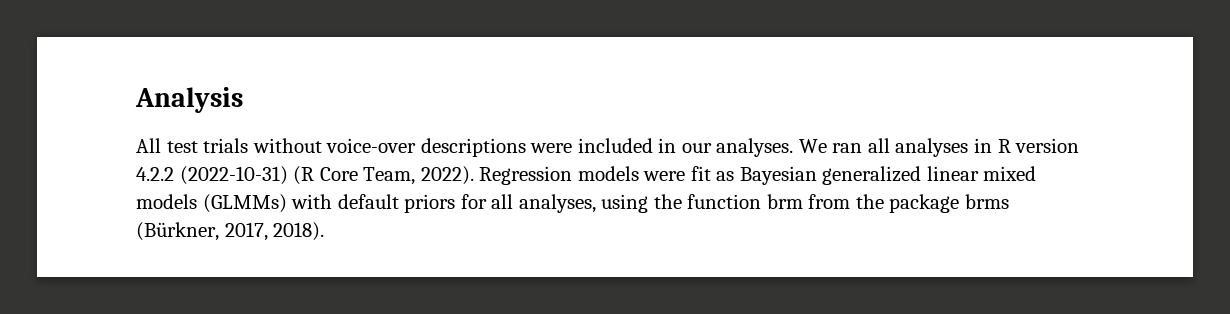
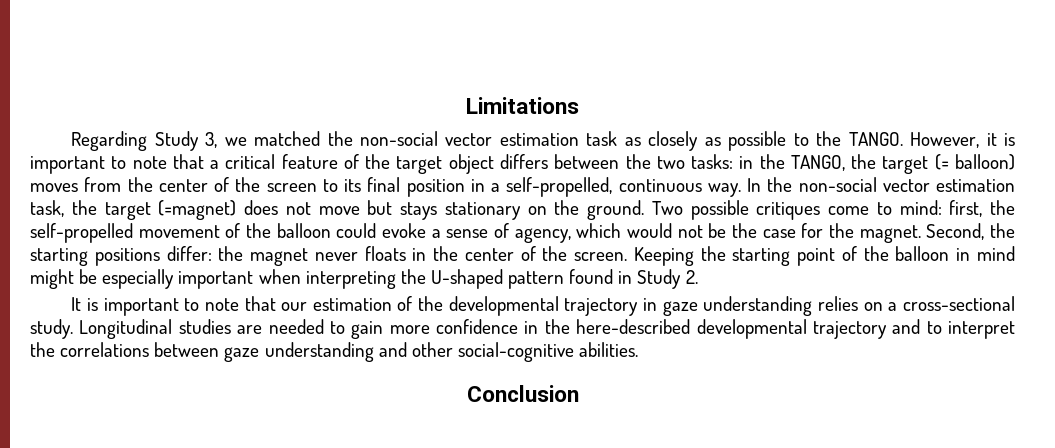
[135,87,243,113] [136,138,1080,157] [136,166,1037,185] [136,194,1010,213] [136,222,325,241] Analysis // All test trials without voice-over descriptions were included in our analyses. We ran all analyses in R version 4.2.2 (2022-10-31) (R Core Team, 2022). Regression models were fit as Bayesian generalized linear mixed models (GLMMs) with default priors for all analyses, using the function brm from the package brms (Bürkner, 2017, 2018). -> [466,97,579,114] [71,131,1015,151] [30,154,1015,174] [30,177,1016,197] [30,200,1016,220] [30,223,1015,243] [30,246,1016,266] [30,269,698,289] [71,296,1015,316] [30,319,1015,339] [30,342,639,362] [466,385,579,402] Limitations // Regarding Study 3, we matched the non-social vector estimation task as closely as possible to the TANGO. However, it is important to note that a critical feature of the target object differs between the two tasks: in the TANGO, the target (= balloon) moves from the center of the screen to its final position in a self-propelled, continuous way. In the non-social vector estimation task, the target (=magnet) does not move but stays stationary on the ground. Two possible critiques come to mind: first, the self-propelled movement of the balloon could evoke a sense of agency, which would not be the case for the magnet. Second, the starting positions differ: the magnet never floats in the center of the screen. Keeping the starting point of the balloon in mind might be especially important when interpreting the U-shaped pattern found in Study 2. // It is important to note that our estimation of the developmental trajectory in gaze understanding relies on a cross-sectional study. Longitudinal studies are needed to gain more confidence in the here-described developmental trajectory and to interpret the correlations between gaze understanding and other social-cognitive abilities. // Conclusion

